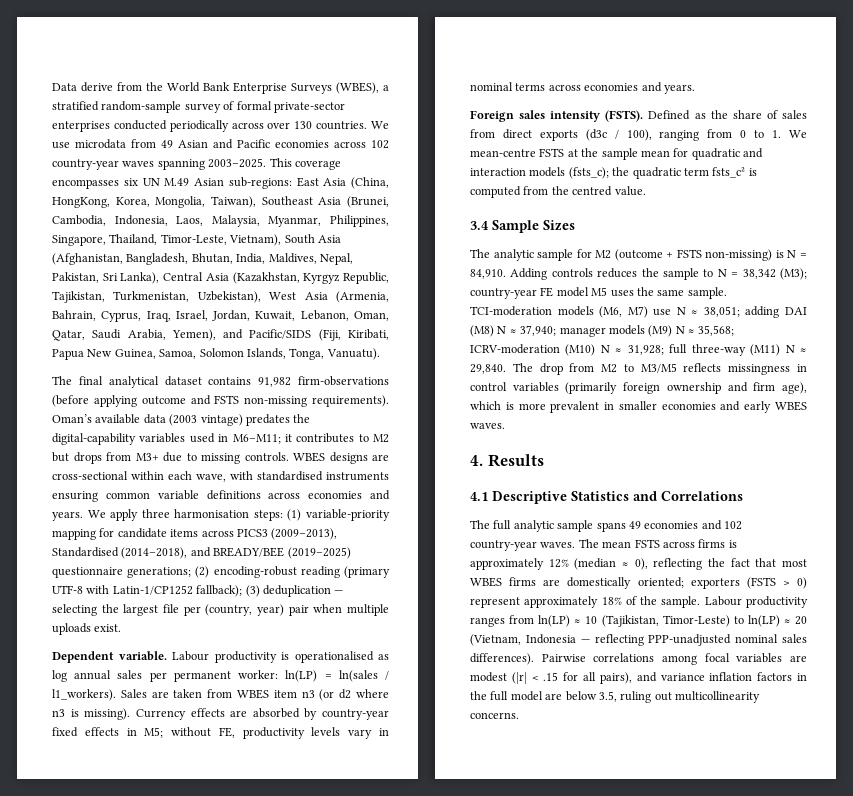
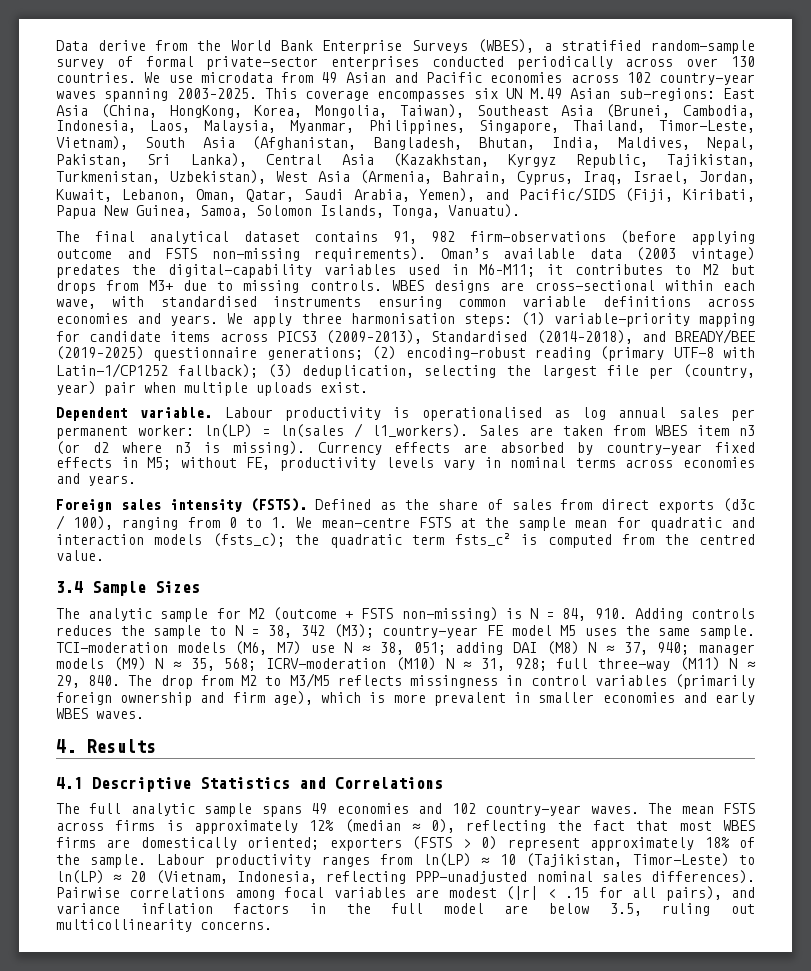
[258,377,292,387] 91,982 -> [392,231,456,244] 91, 982
[262,585,344,597] deduplication — -> [302,365,415,379] deduplication,
[470,269,506,279] 84,910. -> [562,608,627,621] 84, 910.
[742,269,776,279] 38,342 -> [268,625,325,638] 38, 342
[703,306,740,317] 38,051; -> [379,642,446,655] 38, 051;
[520,325,557,336] 37,940; -> [623,642,690,655] 37, 940;
[698,325,735,336] 35,568; -> [190,658,257,671] 35, 568;
[627,345,664,355] 31,928; -> [480,658,547,671] 31, 928;
[470,364,506,374] 29,840. -> [56,675,121,688] 29, 840.
[525,634,590,644] Indonesia — -> [236,871,317,884] Indonesia,

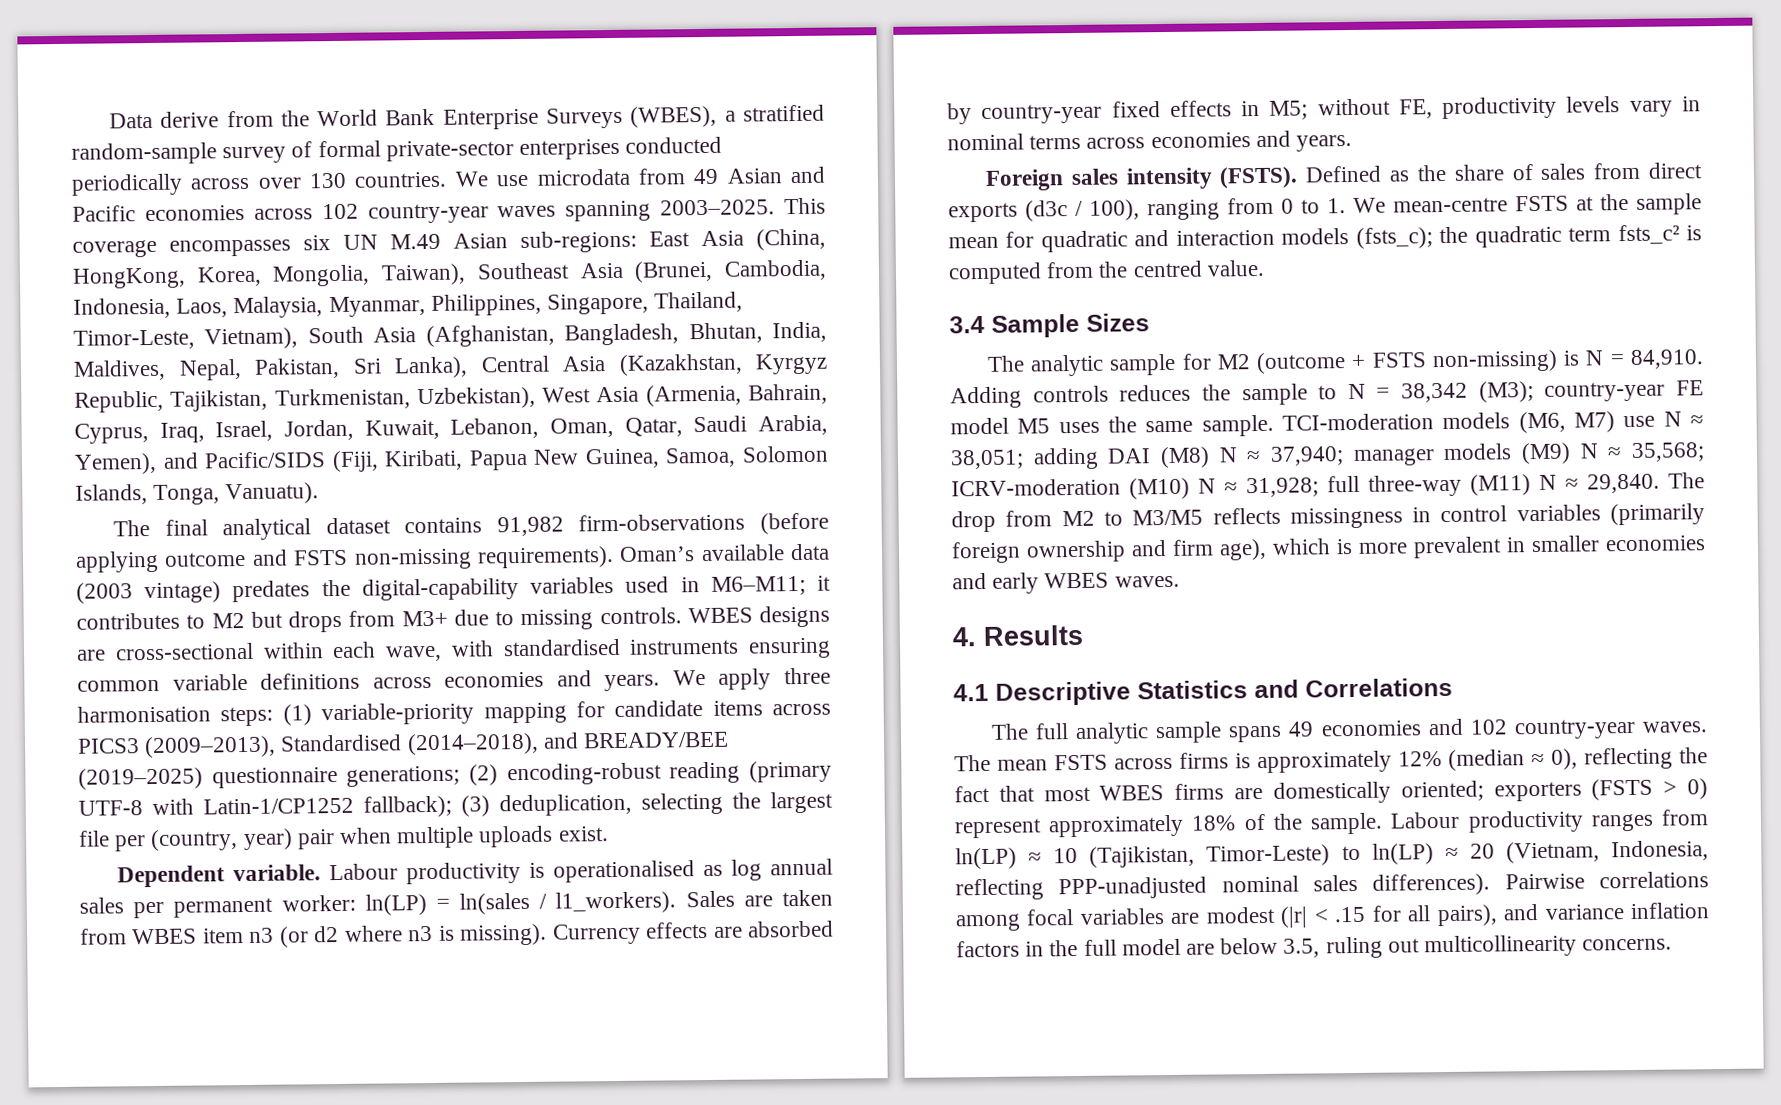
[392,231,456,244] 91, 982 -> [496,516,564,537] 91,982
[562,608,627,621] 84, 910. -> [1629,349,1704,369] 84,910.
[268,625,325,638] 38, 342 -> [1401,382,1469,403] 38,342
[379,642,446,655] 38, 051; -> [950,449,1024,470] 38,051;
[623,642,690,655] 37, 940; -> [1270,446,1344,466] 37,940;
[190,658,257,671] 35, 568; -> [1631,442,1705,462] 35,568;
[480,658,547,671] 31, 928; -> [1246,477,1319,498] 31,928;
[56,675,121,688] 29, 840. -> [1587,473,1660,494] 29,840.

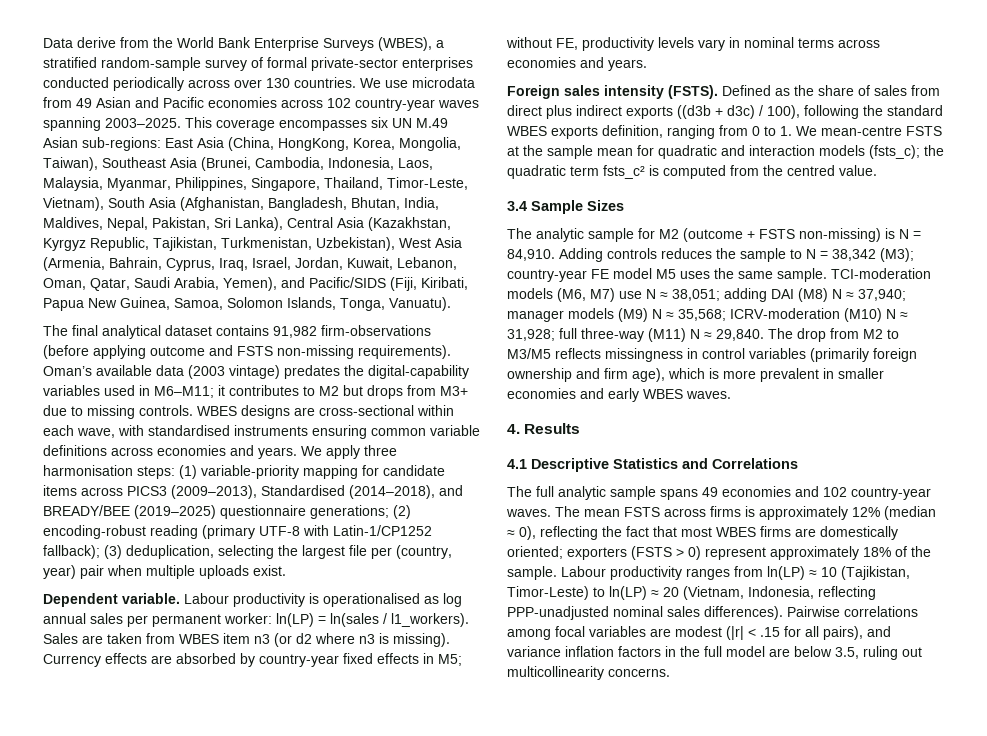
[948,199,1140,223] exports (d3c / 100), -> [546,105,943,119] [507,125,663,139] plus indirect exports ((d3b + d3c) / 100), following the standard WBES exports definition,

